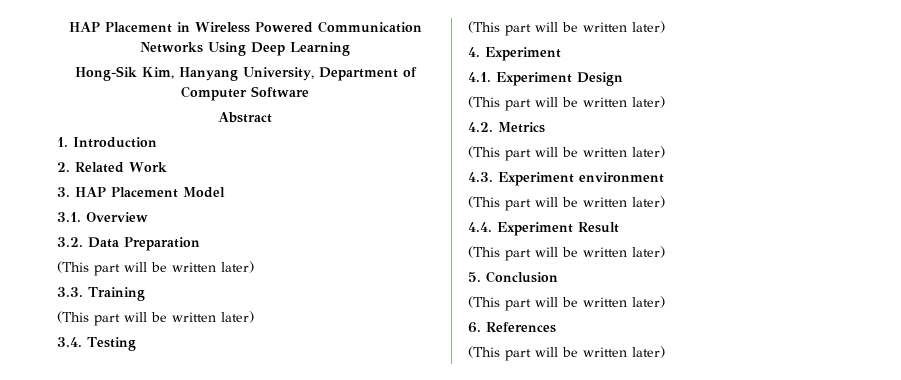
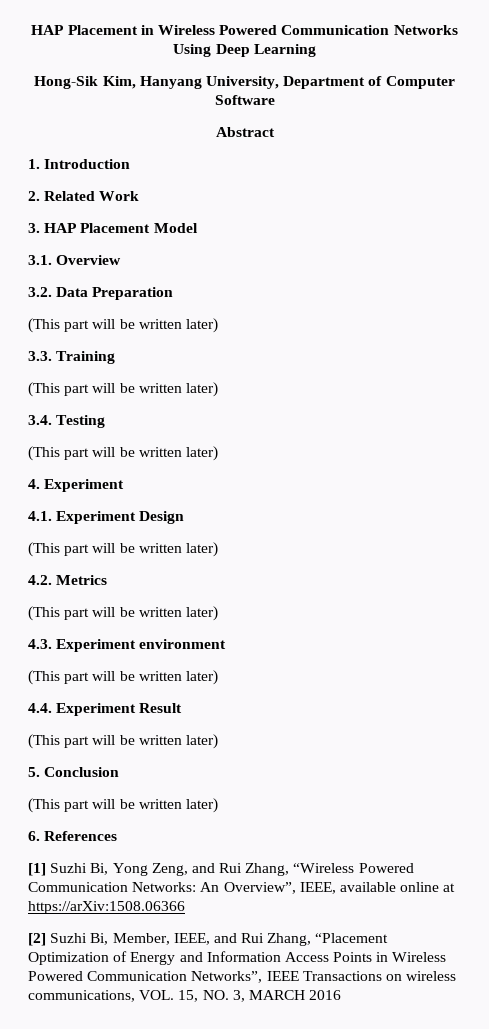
[468,346,665,361] (This part will be written later) -> [28,863,414,876] [28,882,456,894] [28,901,185,914] [28,933,389,946] [28,951,447,965] [28,971,457,983] [28,990,342,1002] [1] Suzhi Bi, Yong Zeng, and Rui Zhang, “Wireless Powered Communication Networks: An Overview”, IEEE, available online at https://arXiv:1508.06366 // [2] Suzhi Bi, Member, IEEE, and Rui Zhang, “Placement Optimization of Energy and Information Access Points in Wireless Powered Communication Networks”, IEEE Transactions on wireless communications, VOL. 15, NO. 3, MARCH 2016

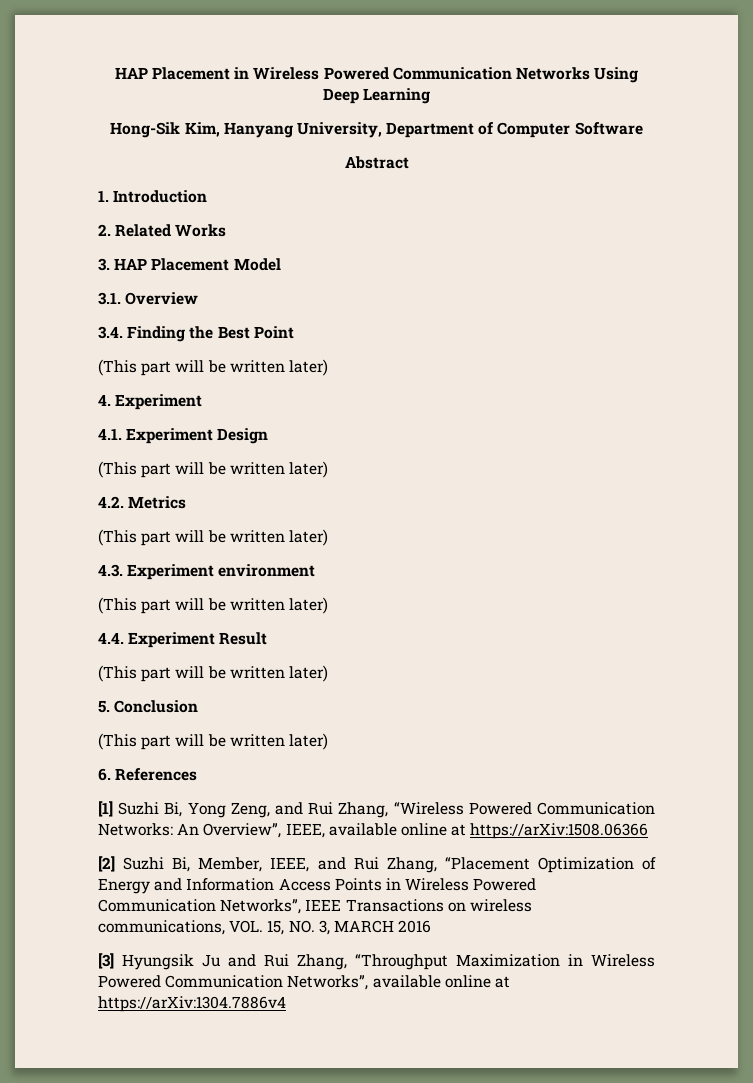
[99,191,140,201] Work -> [175,224,227,237] Works
[28,287,174,300] [28,318,218,333] [28,351,116,364] [28,382,218,397] [28,415,106,428] 3.2. Data Preparation // (This part will be written later) // 3.3. Training // (This part will be written later) // 3.4. Testing -> [98,326,294,342] 3.4. Finding the Best Point
(342, 995) none -> [98,953,655,970] [98,975,510,990] [98,996,286,1012] // [3] Hyungsik Ju and Rui Zhang, “Throughput Maximization in Wireless Powered Communication Networks”, available online at https://arXiv:1304.7886v4

